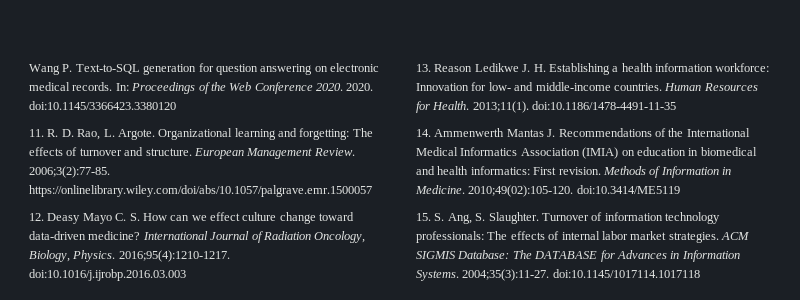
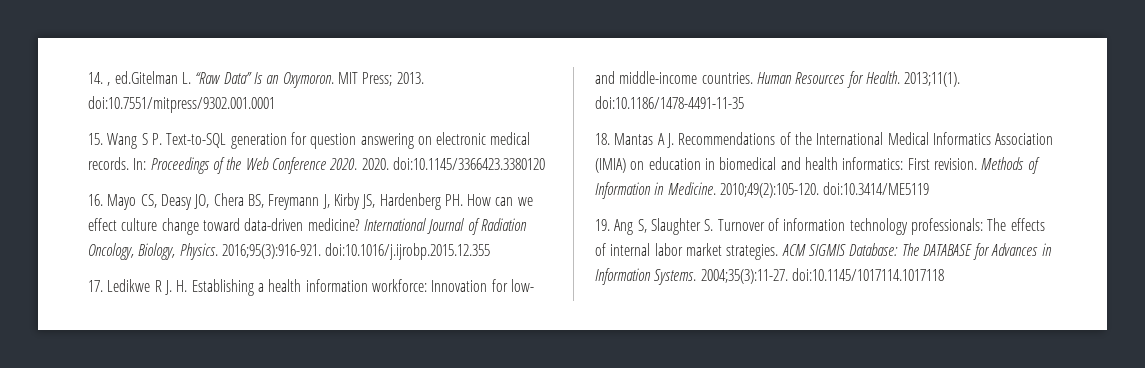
[29,64,60,75] Wang -> [88,71,424,88] [88,96,275,113] [88,133,148,149] 14. , ed.Gitelman L. “Raw Data” Is an Oxymoron. MIT Press; 2013. doi:10.7551/mitpress/9302.001.0001 // 15. Wang S
[29,128,373,140] [29,147,355,159] [29,166,110,178] [29,185,372,197] [29,213,140,224] 11. R. D. Rao, L. Argote. Organizational learning and forgetting: The effects of turnover and structure. European Management Review. 2006;3(2):77-85. https://onlinelibrary.wiley.com/doi/abs/10.1057/palgrave.emr.1500057 // 12. Deasy Mayo C. S. -> [88,193,463,210] 16. Mayo CS, Deasy JO, Chera BS, Freymann J, Kirby JS, Hardenberg PH.
[118,250,230,262] [29,269,186,281] [416,63,519,72] 2016;95(4):1210-1217. doi:10.1016/j.ijrobp.2016.03.003 // 13. Reason Ledikwe -> [221,243,491,260] [88,279,162,292] 2016;95(3):916-921. doi:10.1016/j.ijrobp.2015.12.355 // 17. Ledikwe R
[416,128,544,137] 14. Ammenwerth Mantas -> [595,133,665,145] 18. Mantas A
[468,185,574,197] 2010;49(02):105-120. -> [719,183,819,198] 2010;49(2):105-120.
[416,212,539,224] 15. S. Ang, S. Slaughter. -> [595,218,714,235] 19. Ang S, Slaughter S.

